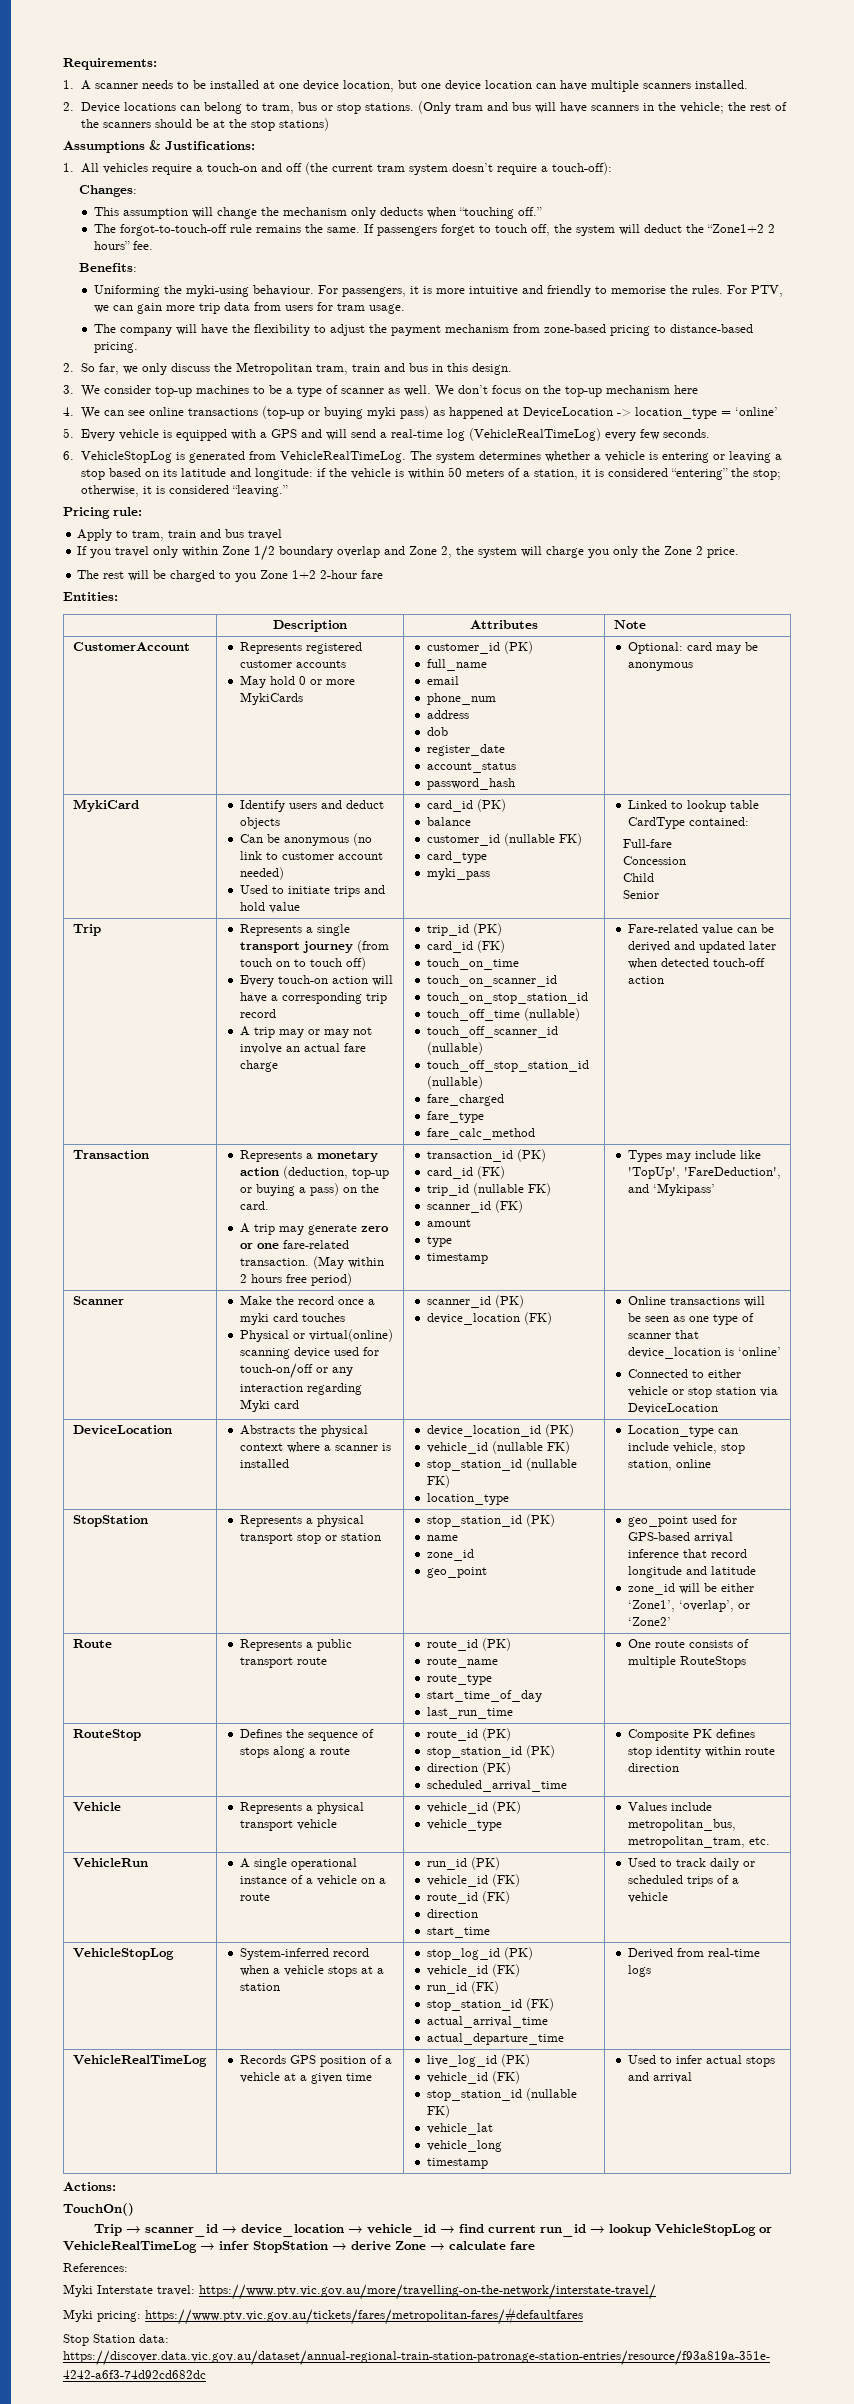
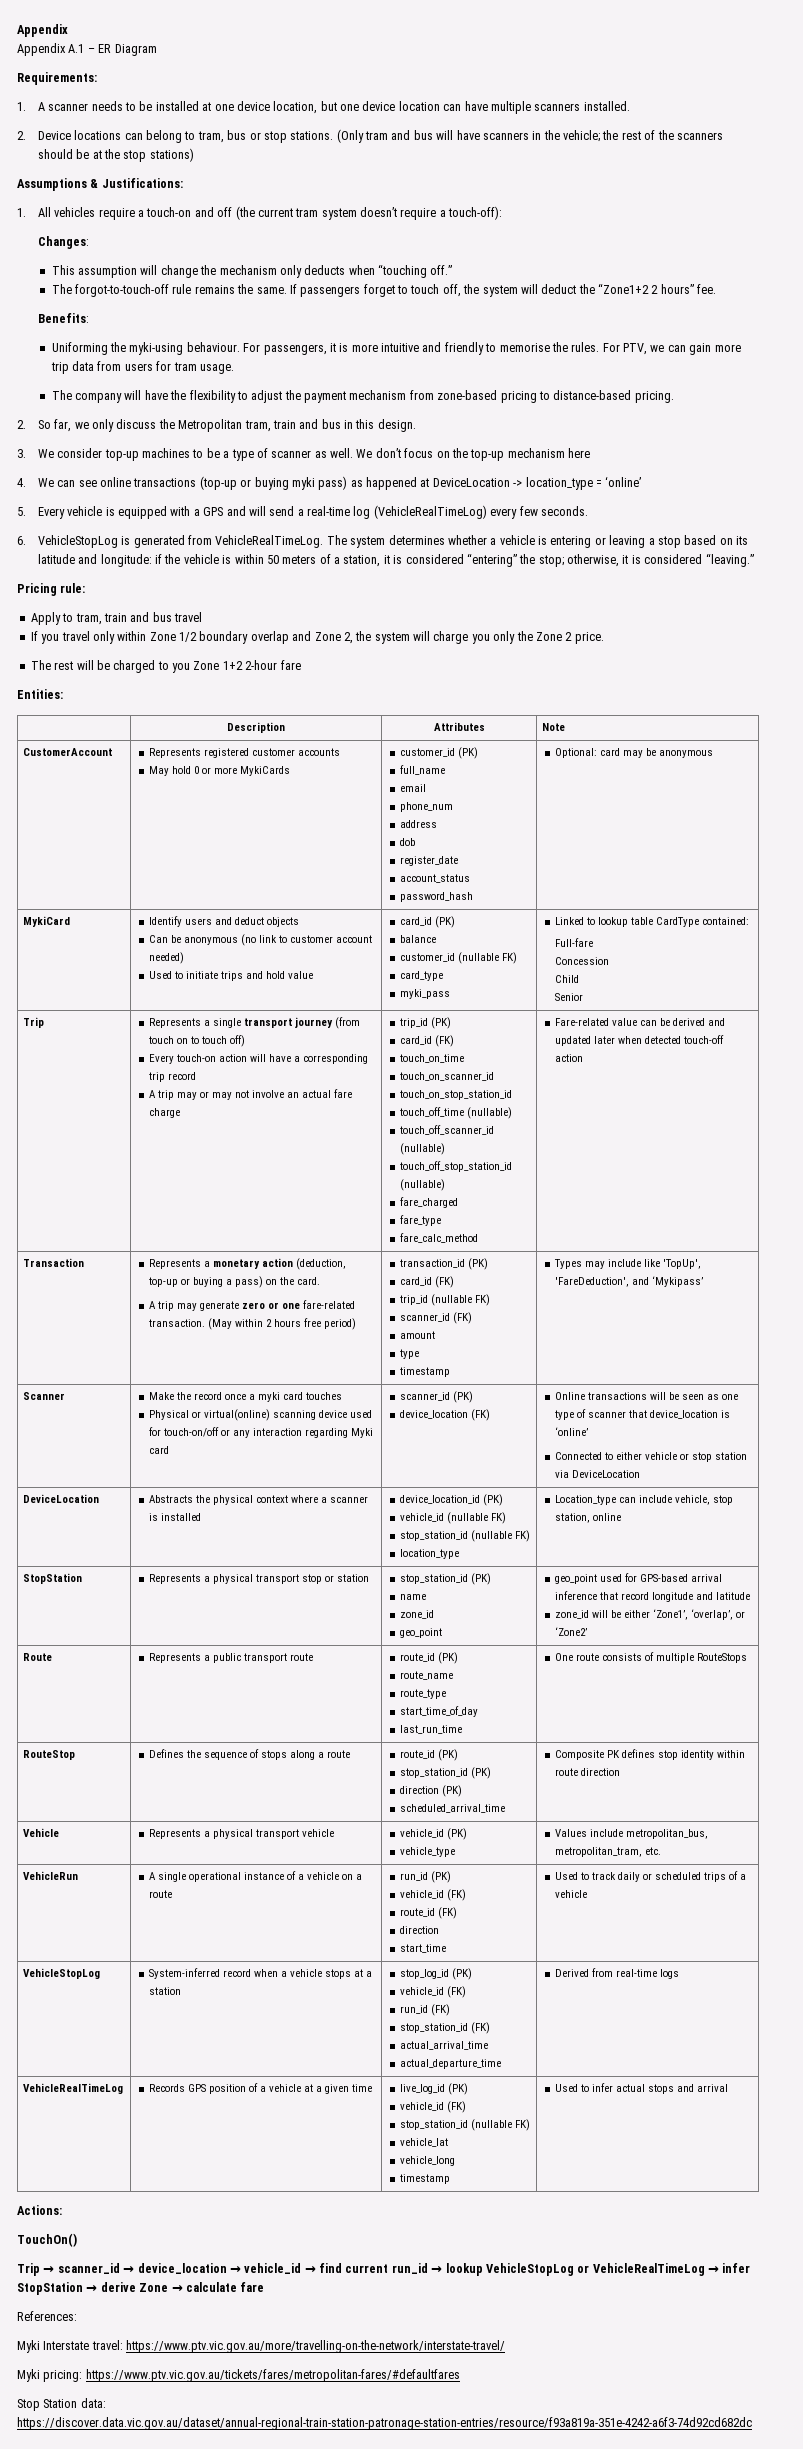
(63, 64) none -> [17,24,68,37] [17,43,157,56] Appendix // Appendix A.1 – ER Diagram //

